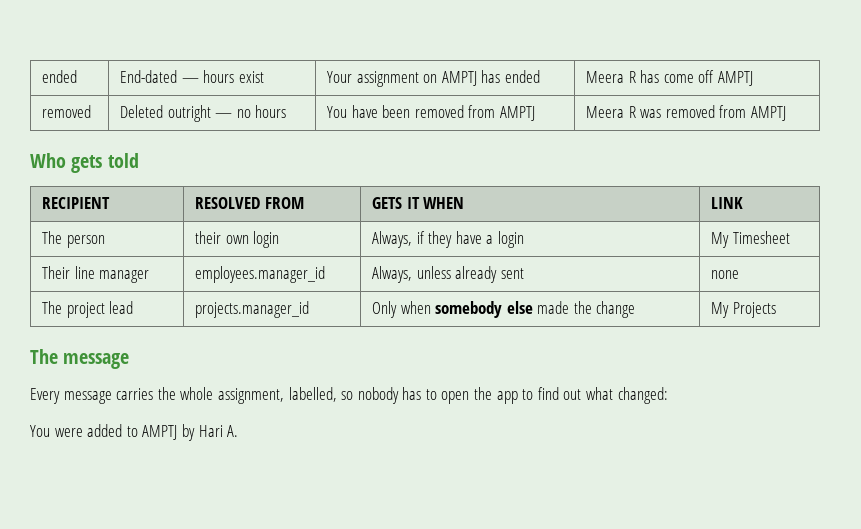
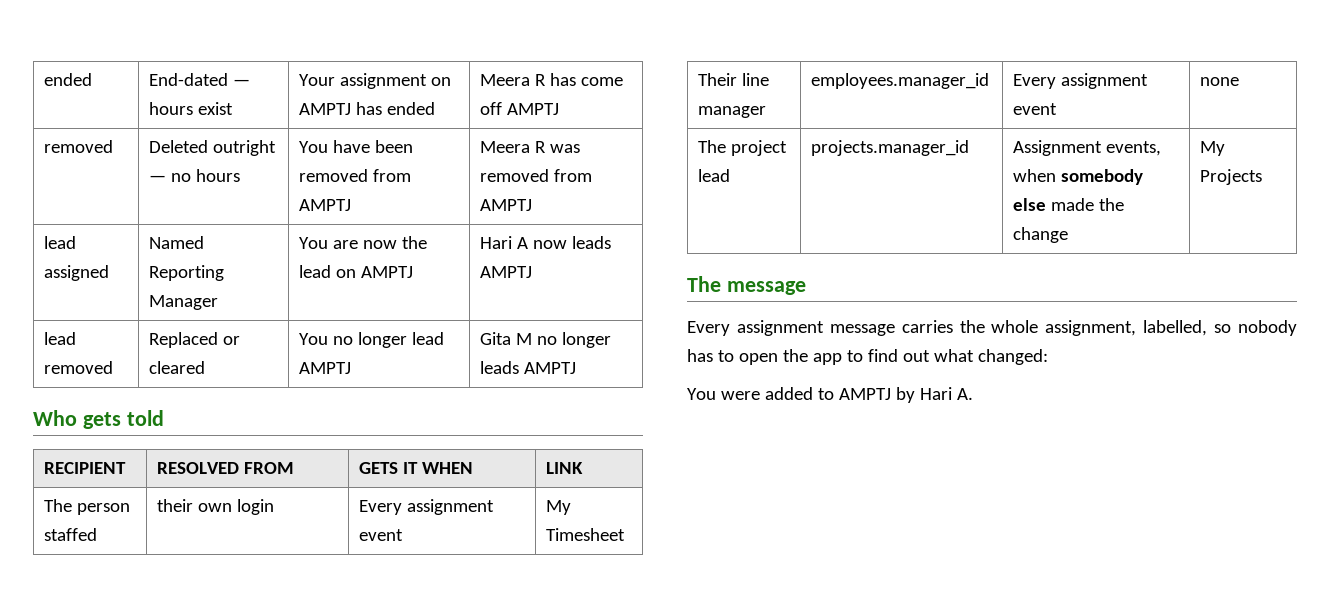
(786, 113) none -> [44,236,77,249] [44,265,110,281] [149,236,205,249] [149,265,225,281] [149,295,219,310] [299,236,428,249] [299,265,414,278] [480,236,612,249] [480,266,533,278] [44,332,77,345] [44,361,114,374] [149,332,241,348] [149,361,206,374] [299,332,445,348] [299,362,352,374] [480,332,612,348] [480,361,577,374] // lead assigned | Named Reporting Manager | You are now the lead on AMPTJ | Hari A now leads AMPTJ // lead removed | Replaced or cleared | You no longer lead AMPTJ | Gita M no longer leads AMPTJ
(105, 241) none -> [44,528,98,541] staffed
[371,231,524,248] Always, if they have a login -> [359,499,495,515] [359,529,404,541] Every assignment event
[371,266,524,283] Always, unless already sent -> [1013,73,1149,89] [1013,103,1058,115] Every assignment event
[371,301,397,318] Only -> [1013,140,1162,156] Assignment events,
(60, 396) none -> [736,320,824,336] assignment

